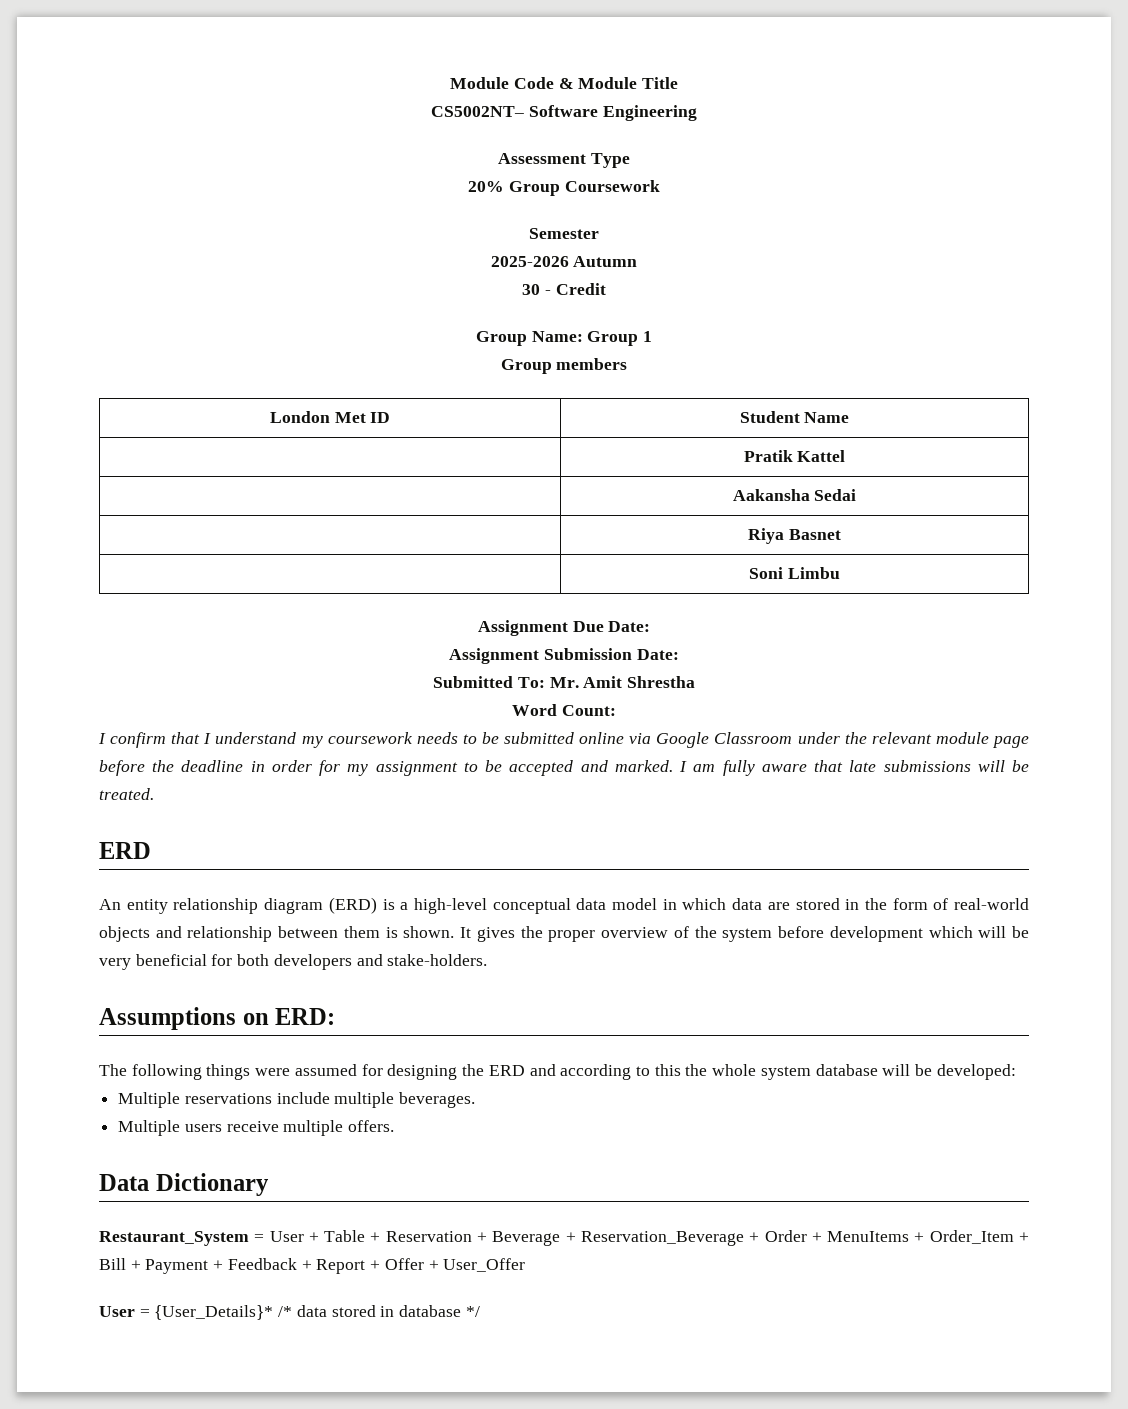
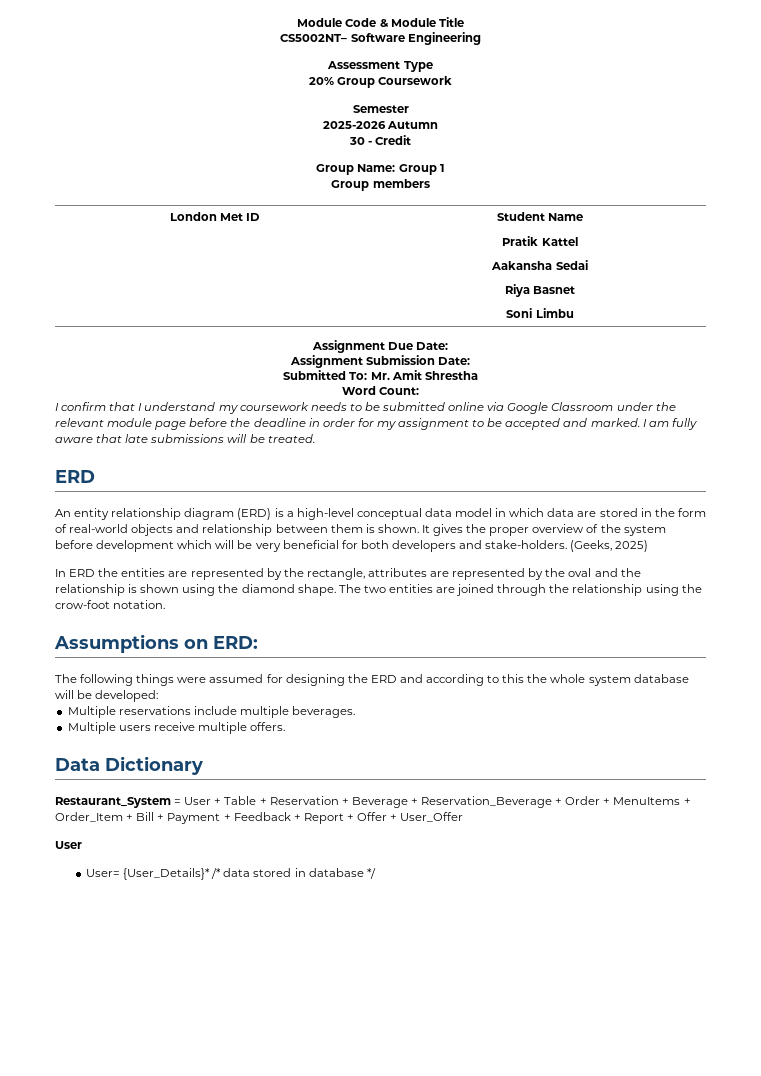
(488, 960) none -> [570,540,649,552] [55,568,641,580] [55,584,702,596] [55,600,166,609] (Geeks, 2025) // In ERD the entities are represented by the rectangle, attributes are represented by the oval and the relationship is shown using the diamond shape. The two entities are joined through the relationship using the crow-foot notation.
[139,1309,150,1317] = -> [86,869,121,877] // User=

